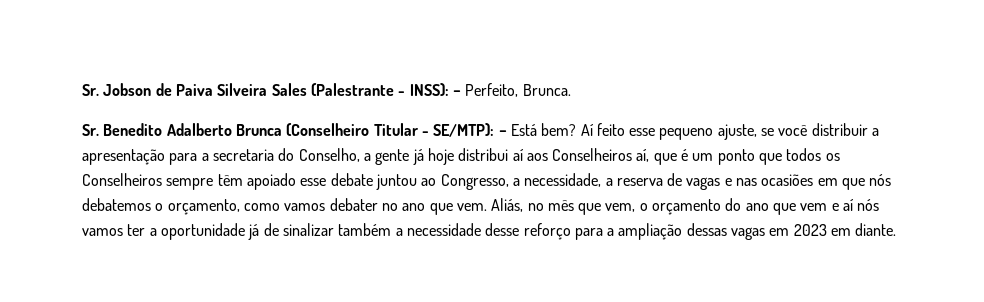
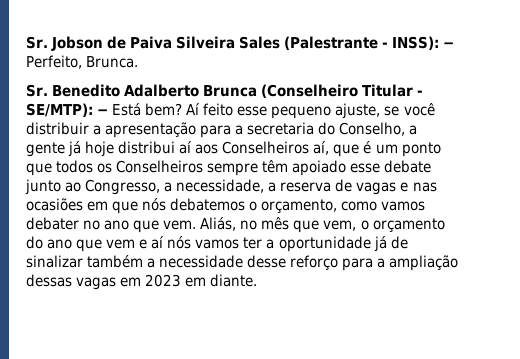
[375,174,417,190] juntou -> [25,179,61,195] junto

